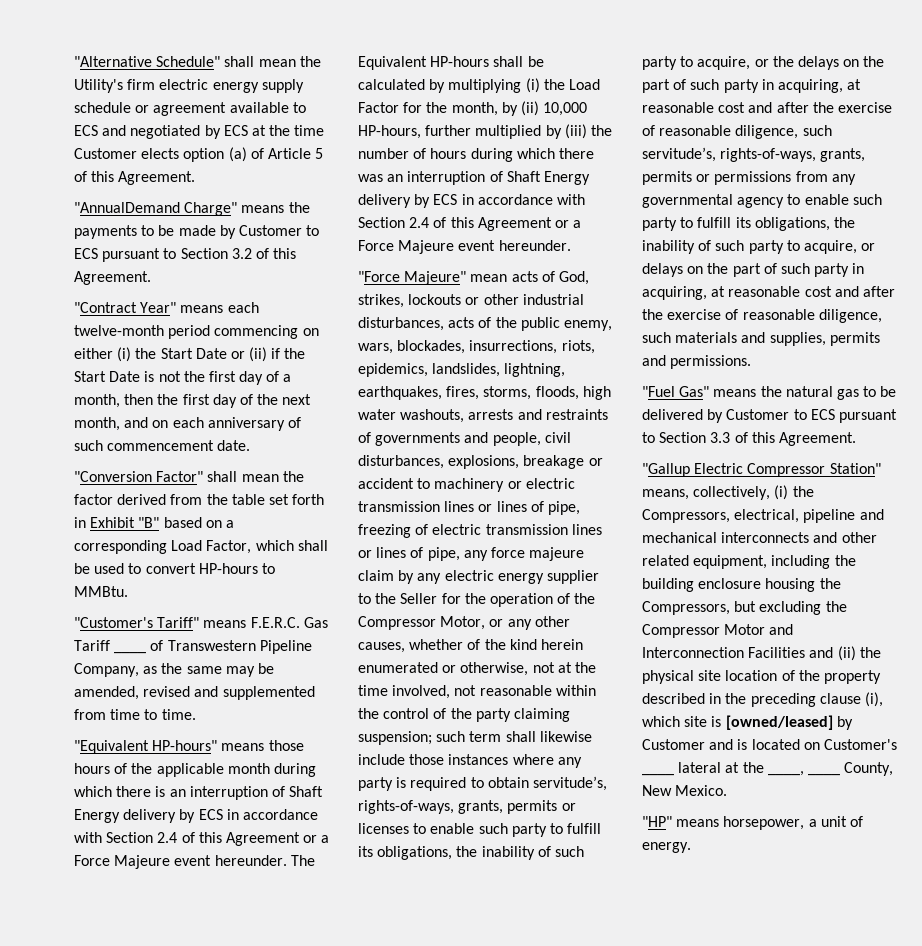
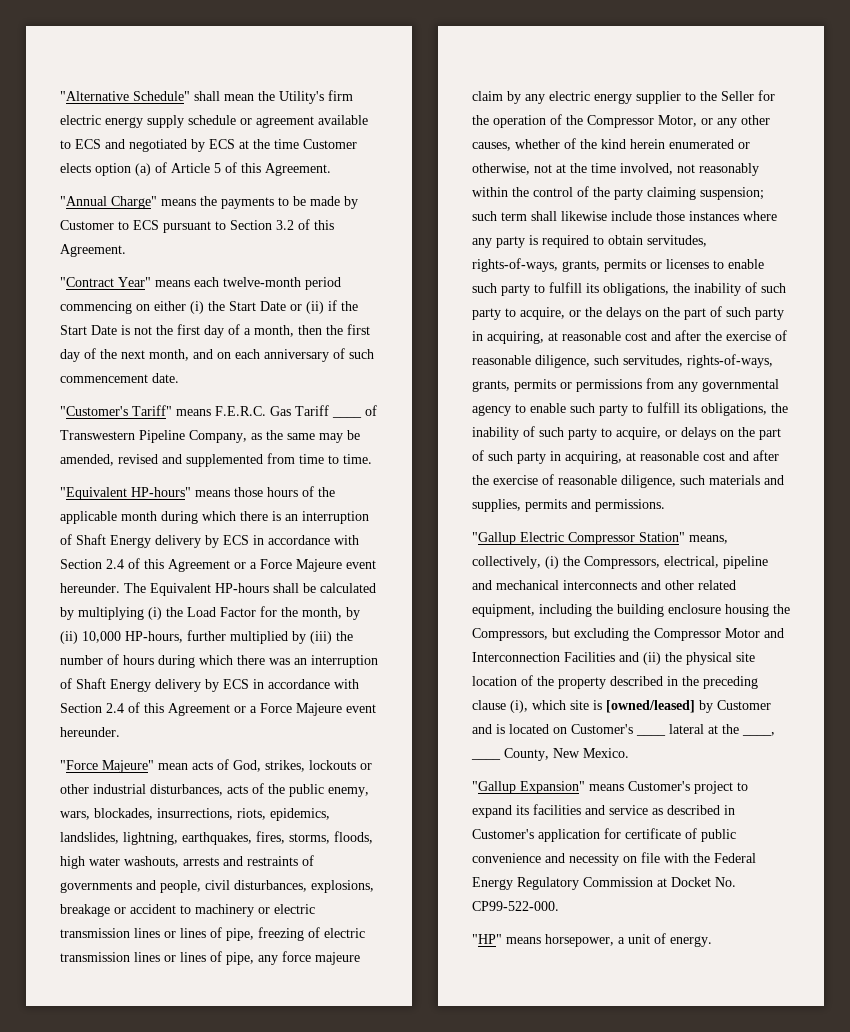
[74,202,180,213] "AnnualDemand -> [60,196,107,206] "Annual
[74,471,304,482] [74,494,325,505] [74,517,234,528] [74,540,328,554] [74,563,275,574] [74,586,128,597] // "Conversion Factor" shall mean the factor derived from the table set forth in Exhibit "B" based on a corresponding Load Factor, which shall be used to convert HP-hours to MMBtu. -> (179, 378) none
[479,685,552,696] reasonable -> [699,163,759,176] reasonably
[532,776,607,791] servitude’s, -> [647,235,707,247] servitudes,
[642,147,716,162] servitude’s, -> [623,355,683,367] servitudes,
[642,386,897,400] [642,409,897,423] [642,432,856,446] // "Fuel Gas" means the natural gas to be delivered by Customer to ECS pursuant to Section 3.3 of this Agreement. -> (665, 505) none
(728, 790) none -> [472,781,748,794] [472,804,735,818] [472,828,736,842] [472,852,756,866] [472,877,736,890] [472,901,559,911] // "Gallup Expansion" means Customer's project to expand its facilities and service as described in Customer's application for certificate of public convenience and necessity on file with the Federal Energy Regulatory Commission at Docket No. CP99-522-000.

